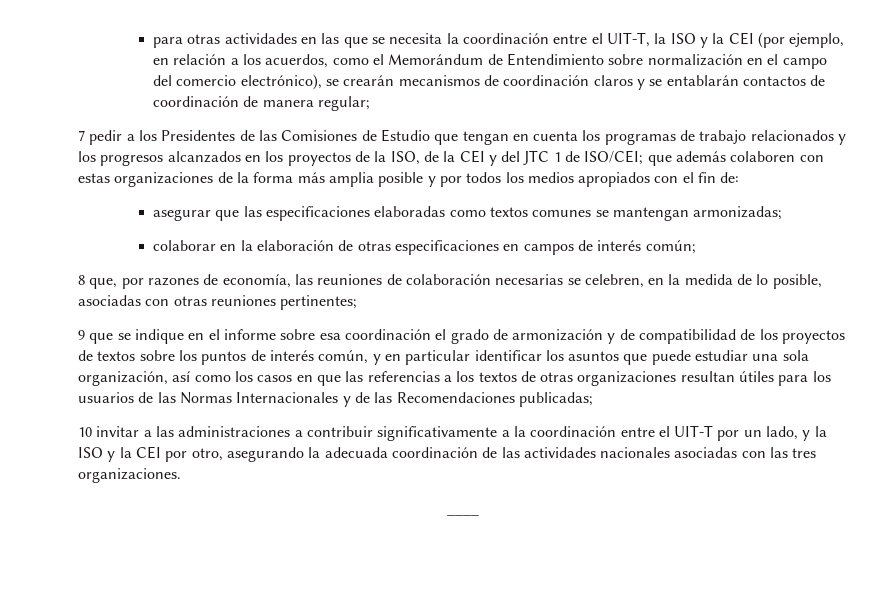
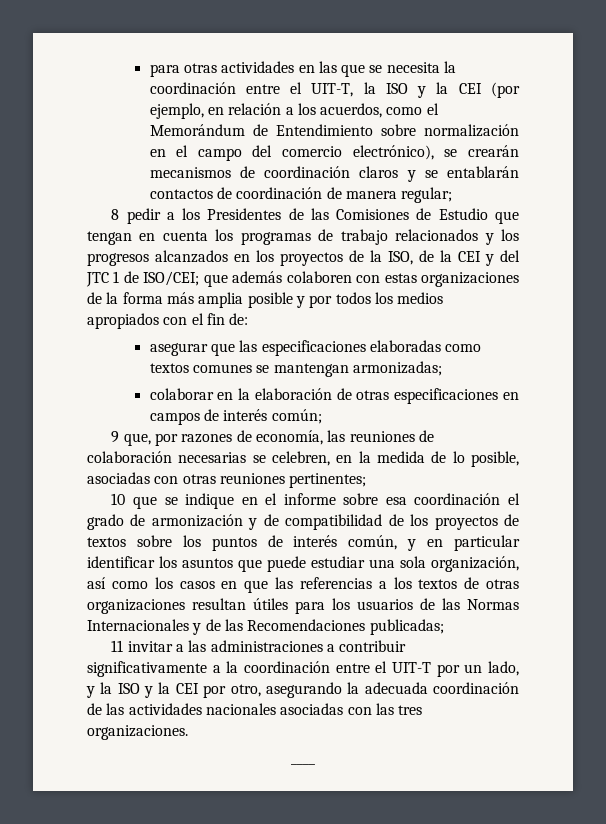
[78,130,85,141] 7 -> [111,209,120,220] 8
[78,275,85,285] 8 -> [111,431,120,443] 9
[78,330,85,340] 9 -> [111,493,126,505] 10
[78,427,92,437] 10 -> [111,640,124,652] 11

